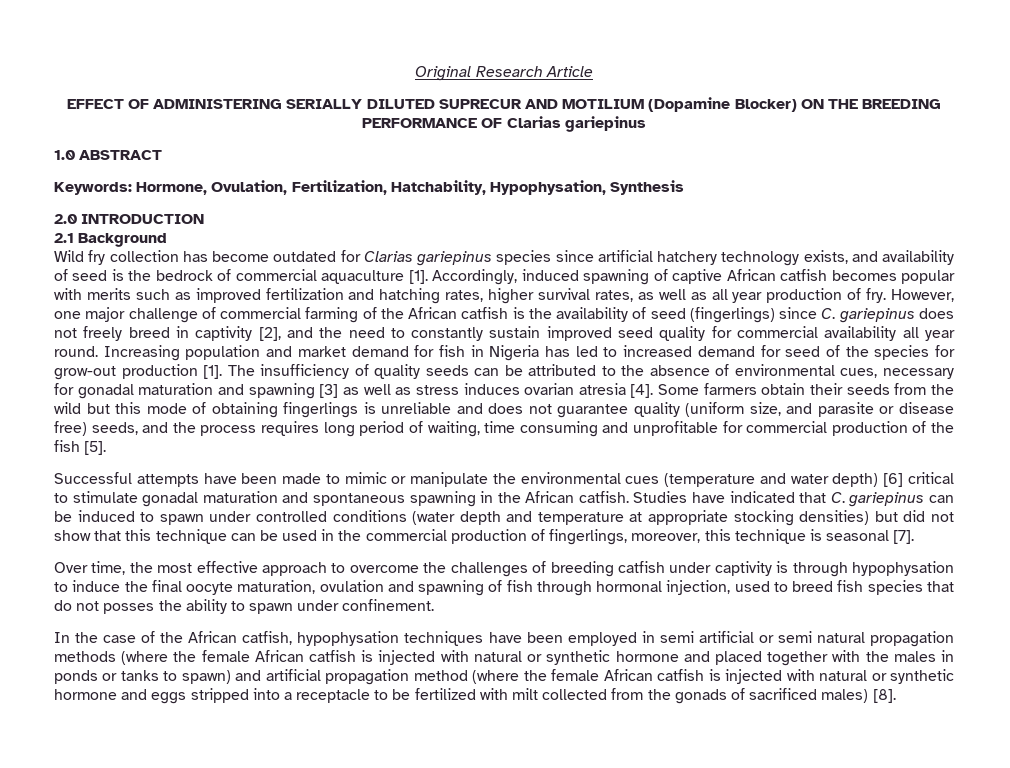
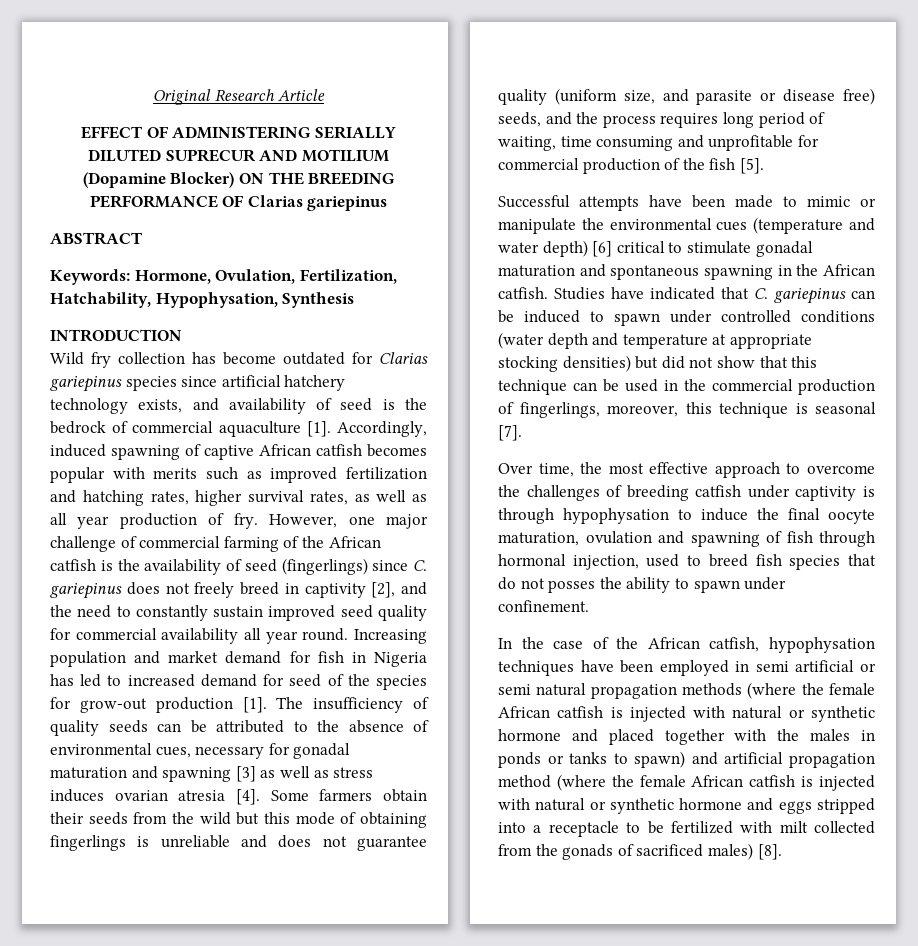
[54,150,75,160] 1.0 -> (388, 203) none
[54,214,77,224] 2.0 -> (355, 300) none
[54,233,168,247] // 2.1 Background -> (182, 335) none

